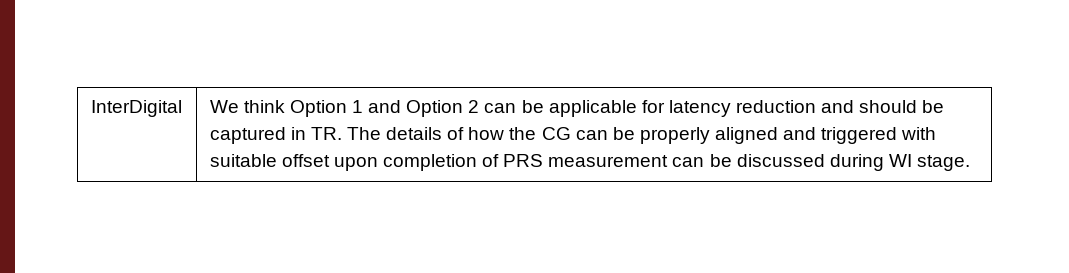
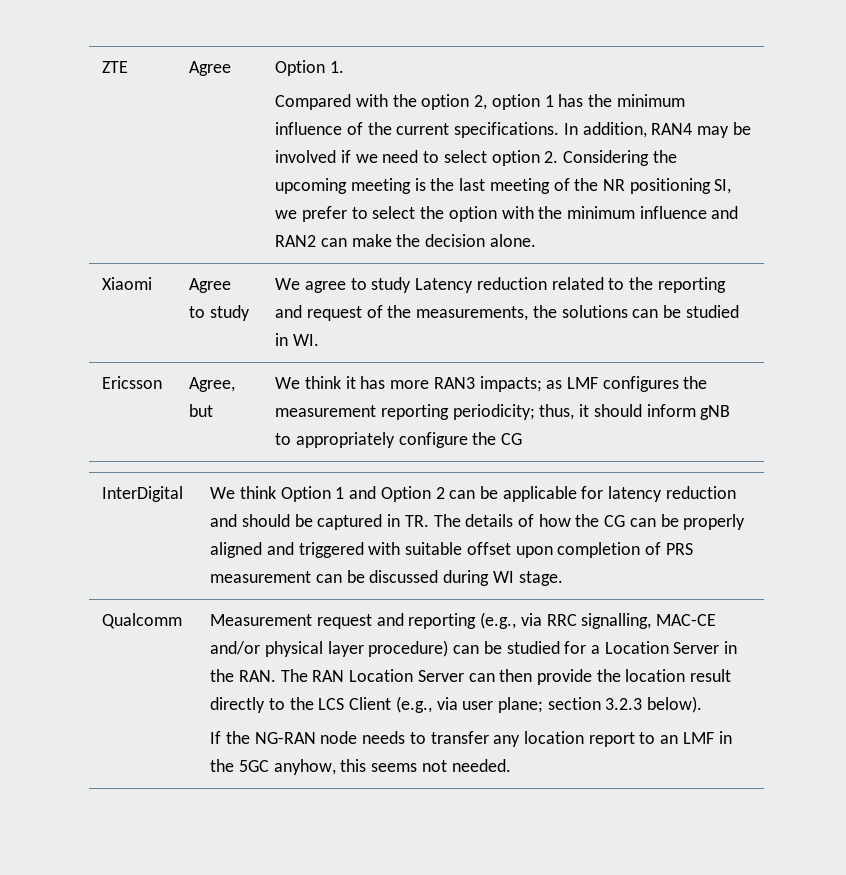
(90, 108) none -> [102,61,129,73] [189,61,232,76] [275,60,344,76] [275,94,685,110] [275,122,751,138] [275,150,677,166] [275,178,732,194] [275,206,739,222] [275,234,536,247] [102,277,153,290] [189,278,232,293] [189,305,250,321] [275,277,726,293] [275,305,739,321] [275,333,319,346] [102,376,163,389] [189,377,236,392] [189,404,214,417] [275,376,708,392] [275,404,731,420] [275,432,523,448] ZTE | Agree | Option 1. // Compared with the option 2, option 1 has the minimum influence of the current specifications. In addition, RAN4 may be involved if we need to select option 2. Considering the upcoming meeting is the last meeting of the NR positioning SI, we prefer to select the option with the minimum influence and RAN2 can make the decision alone. // Xiaomi | Agree to study | We agree to study Latency reduction related to the reporting and request of the measurements, the solutions can be studied in WI. // Ericsson | Agree, but | We think it has more RAN3 impacts; as LMF configures the measurement reporting periodicity; thus, it should inform gNB to appropriately configure the CG //
(971, 163) none -> [102,613,183,629] [210,612,717,629] [210,640,738,657] [210,669,732,685] [210,696,703,713] [210,731,732,747] [210,759,511,775] // Qualcomm | Measurement request and reporting (e.g., via RRC signalling, MAC-CE and/or physical layer procedure) can be studied for a Location Server in the RAN. The RAN Location Server can then provide the location result directly to the LCS Client (e.g., via user plane; section 3.2.3 below). // If the NG-RAN node needs to transfer any location report to an LMF in the 5GC anyhow, this seems not needed.

